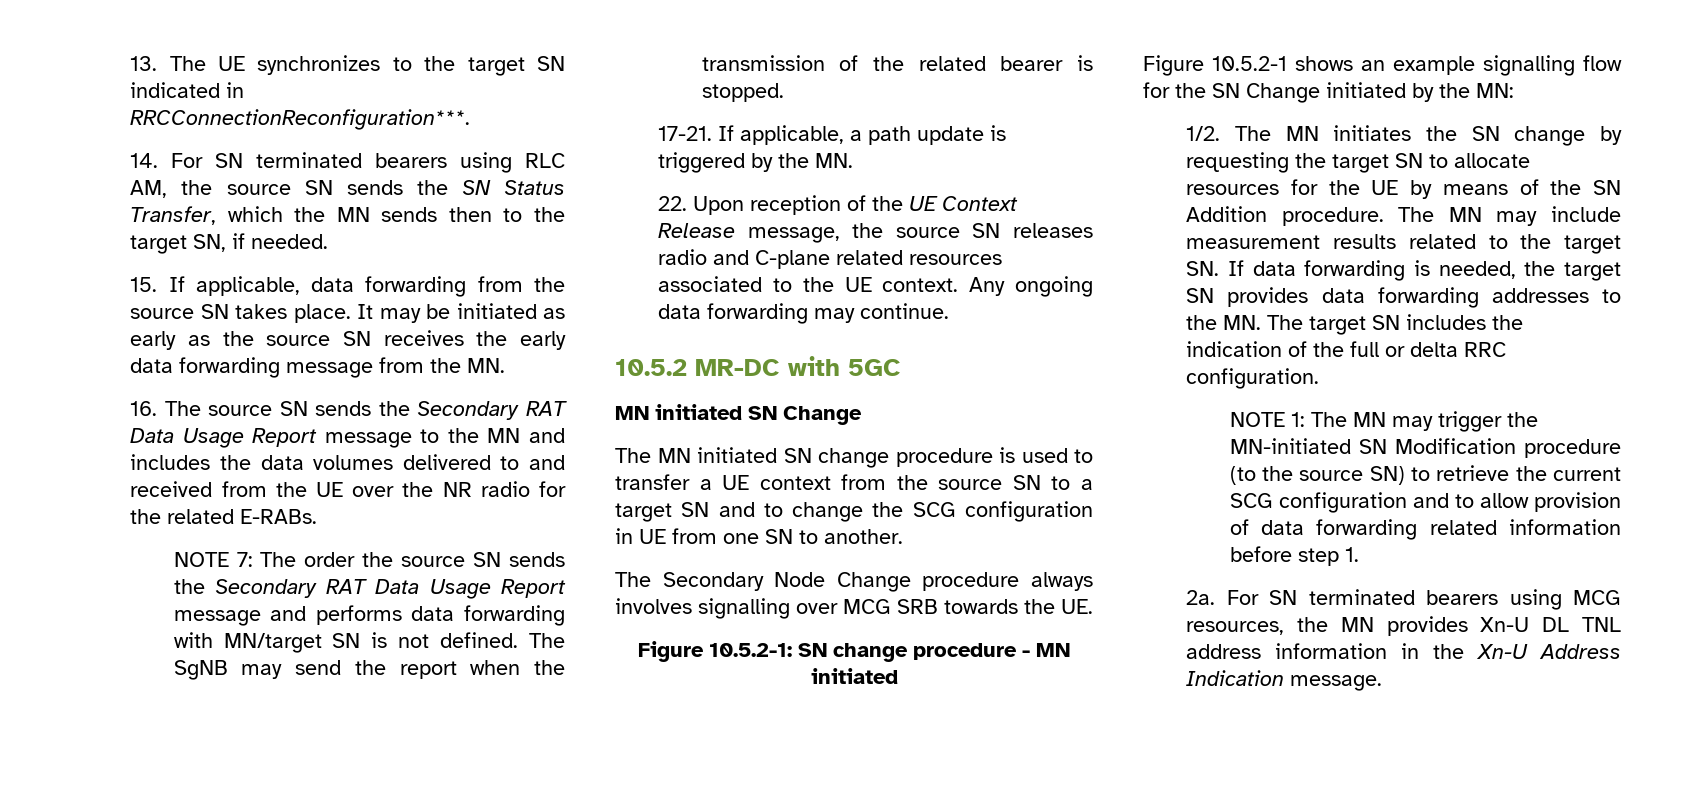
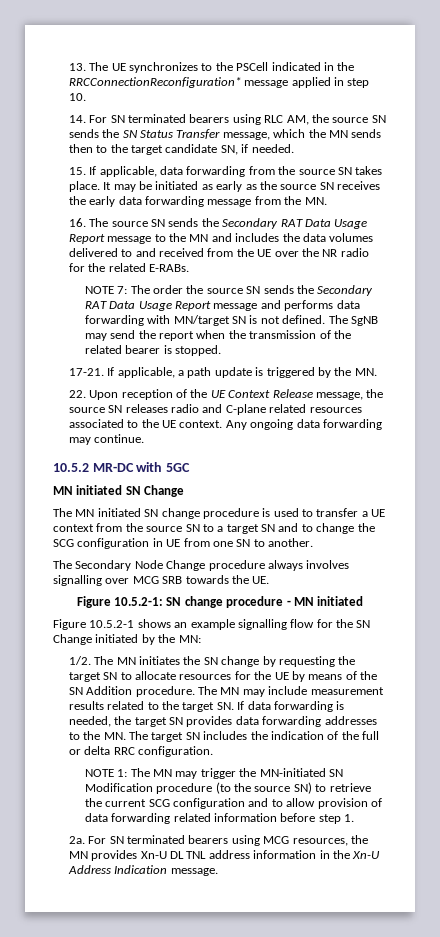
[467,56,565,76] [130,82,245,98] [130,109,471,130] target SN indicated in RRCConnectionReconfiguration***. -> [236,62,355,71] [68,77,370,88] [68,93,86,101] PSCell indicated in the RRCConnectionReconfiguration* message applied in step 10.
[130,206,217,225] Transfer, -> [176,129,270,140] Transfer message,
(188, 244) none -> [165,144,218,153] candidate

